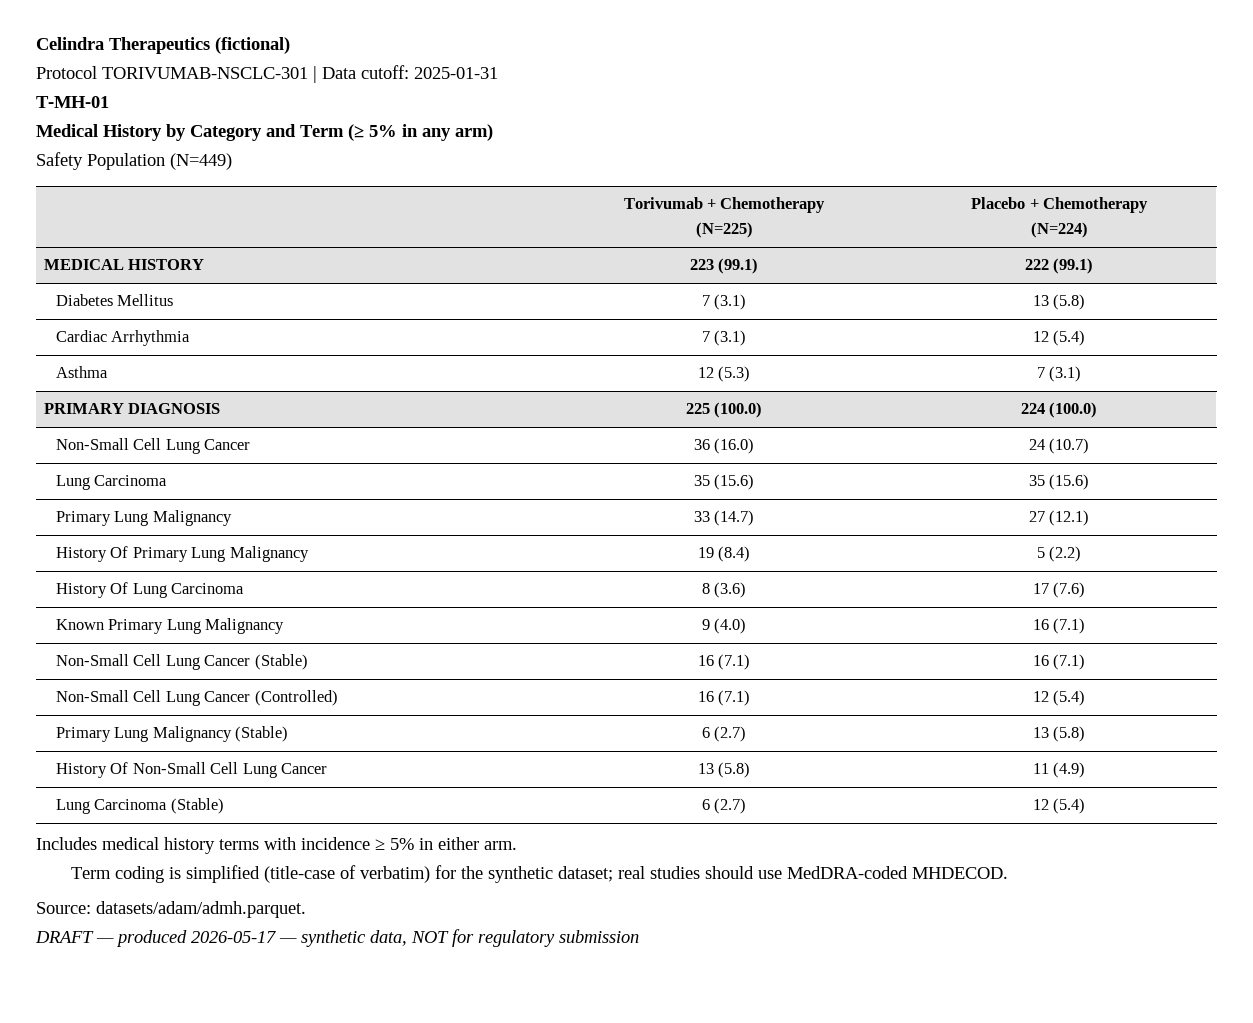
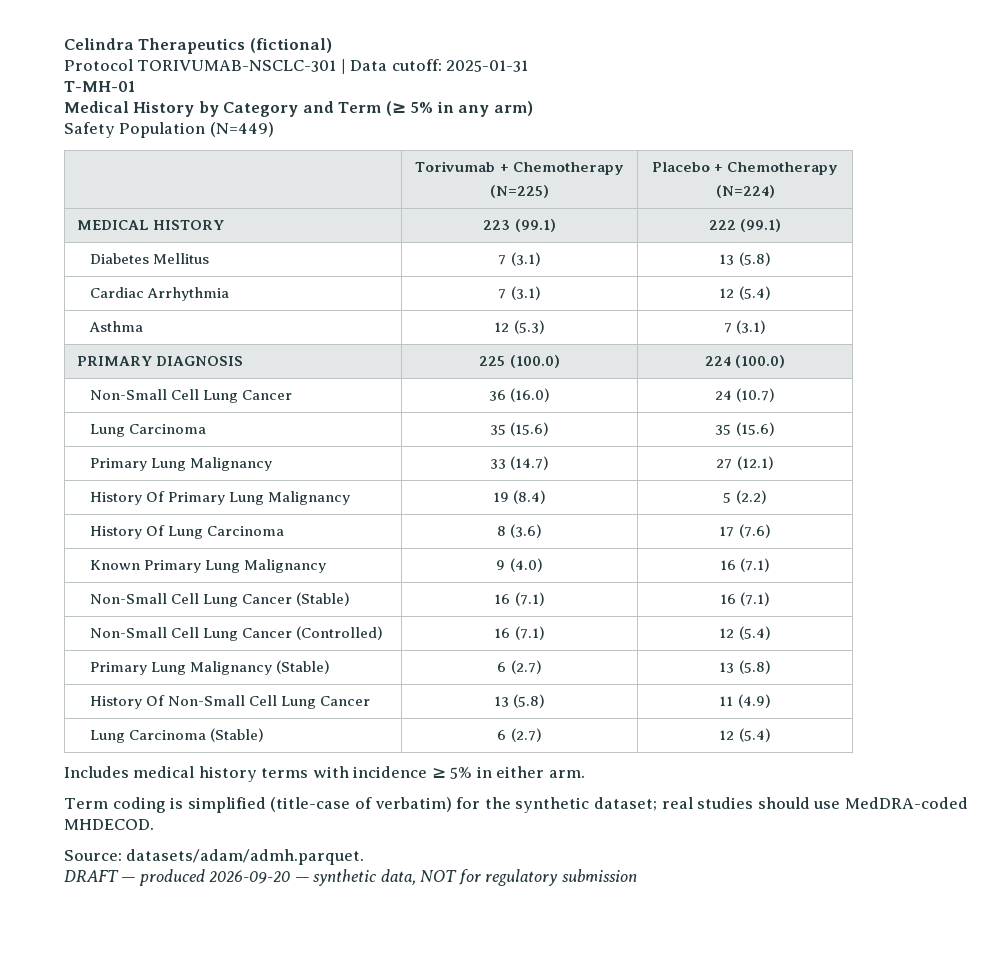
[191,931,276,943] 2026-05-17 -> [209,870,291,884] 2026-09-20

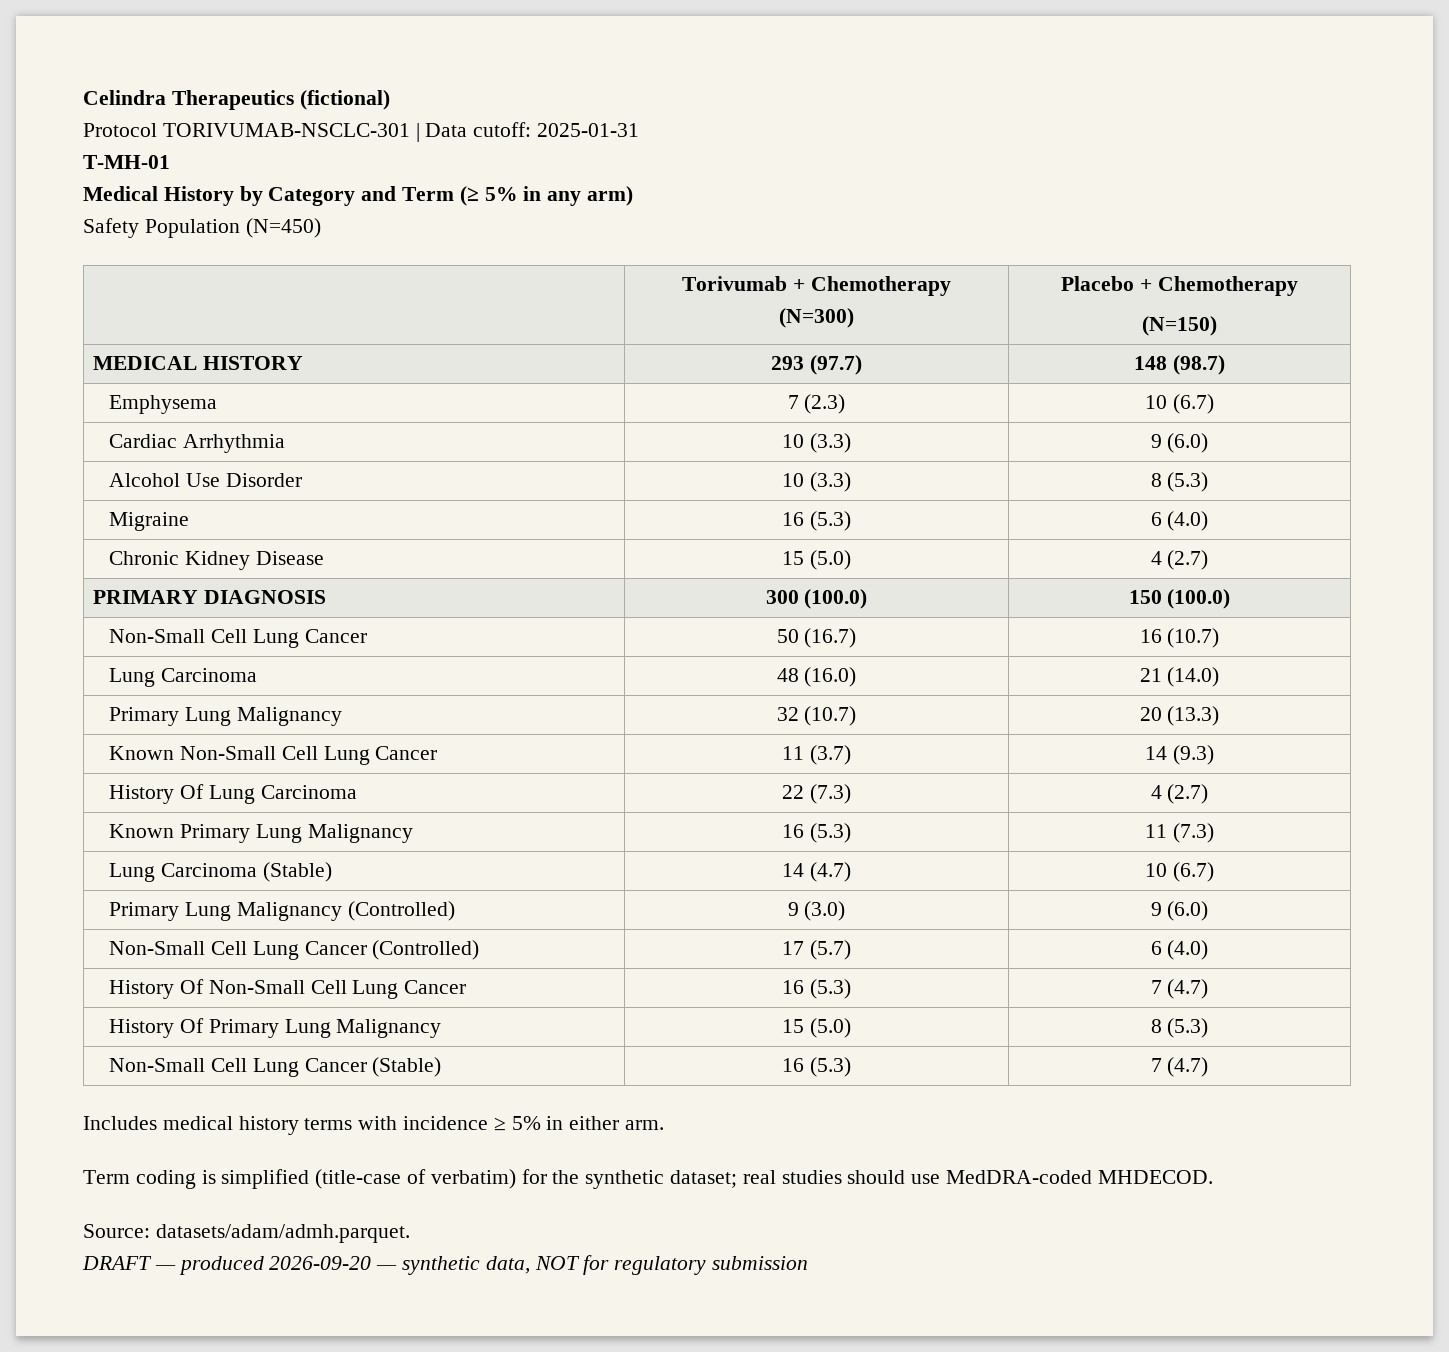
[209,122,274,137] (N=449) -> [245,218,321,238] (N=450)
[490,185,549,198] (N=225) -> [779,308,854,328] (N=300)
[715,185,775,198] (N=224) -> [1141,316,1217,336] (N=150)
[483,219,556,232] [708,219,782,232] [89,253,209,264] [498,252,541,266] [719,252,771,266] [89,287,229,301] [498,286,541,300] [719,286,771,300] [88,321,143,332] [494,320,545,334] [723,320,767,334] 223 (99.1) | 222 (99.1) // Diabetes Mellitus | 7 (3.1) | 13 (5.8) // Cardiac Arrhythmia | 7 (3.1) | 12 (5.4) // Asthma | 12 (5.3) | 7 (3.1) -> [771,355,862,375] [1134,355,1225,375] [109,395,218,414] [787,394,846,414] [1145,394,1214,414] [109,434,286,453] [782,433,851,453] [1150,433,1209,453] [109,473,302,487] [782,472,851,492] [1150,472,1209,492] [109,512,190,531] [782,511,851,531] [1150,511,1209,531] [109,551,324,570] [782,550,851,570] [1150,550,1209,570] 293 (97.7) | 148 (98.7) // Emphysema | 7 (2.3) | 10 (6.7) // Cardiac Arrhythmia | 10 (3.3) | 9 (6.0) // Alcohol Use Disorder | 10 (3.3) | 8 (5.3) // Migraine | 16 (5.3) | 6 (4.0) // Chronic Kidney Disease | 15 (5.0) | 4 (2.7)
[479,356,506,366] 225 -> [765,590,799,604] 300
[704,356,731,366] 224 -> [1128,590,1162,604] 150
[488,388,551,402] [714,390,732,400] 36 (16.0) | 24 -> [776,628,857,648] [1139,629,1162,643] 50 (16.7) | 16
[489,422,550,436] [715,422,775,436] [89,457,272,471] [489,456,550,470] [716,456,774,470] 35 (15.6) | 35 (15.6) // Primary Lung Malignancy | 33 (14.7) | 27 (12.1) -> [776,667,857,687] [1139,667,1220,687] [109,707,342,726] [776,706,857,726] [1139,706,1220,726] [109,746,438,765] [782,745,851,765] [1145,745,1214,765] [109,784,357,804] [782,784,851,804] [1150,784,1209,804] [109,824,413,843] [782,823,851,843] [1145,823,1214,843] [109,862,332,882] [782,862,851,882] [1145,862,1214,882] [109,901,455,921] [787,901,846,921] [1150,901,1209,921] [109,940,480,960] [782,940,851,960] [1150,940,1209,960] [109,979,467,999] [782,979,851,999] [1150,979,1209,999] 48 (16.0) | 21 (14.0) // Primary Lung Malignancy | 32 (10.7) | 20 (13.3) // Known Non-Small Cell Lung Cancer | 11 (3.7) | 14 (9.3) // History Of Lung Carcinoma | 22 (7.3) | 4 (2.7) // Known Primary Lung Malignancy | 16 (5.3) | 11 (7.3) // Lung Carcinoma (Stable) | 14 (4.7) | 10 (6.7) // Primary Lung Malignancy (Controlled) | 9 (3.0) | 9 (6.0) // Non-Small Cell Lung Cancer (Controlled) | 17 (5.7) | 6 (4.0) // History Of Non-Small Cell Lung Cancer | 16 (5.3) | 7 (4.7)
[492,490,547,504] [723,490,767,504] [89,525,284,539] [496,524,543,538] [719,524,771,538] [89,559,326,573] [496,558,543,572] [719,558,771,572] 19 (8.4) | 5 (2.2) // History Of Lung Carcinoma | 8 (3.6) | 17 (7.6) // Known Primary Lung Malignancy | 9 (4.0) | 16 (7.1) -> [782,1018,851,1038] [1150,1018,1209,1038] 15 (5.0) | 8 (5.3)
[514,592,545,606] [719,592,771,606] [89,626,384,641] [494,626,545,640] [719,626,771,640] [89,660,330,675] [497,660,542,674] [719,660,771,674] [89,695,371,709] [493,694,546,708] [719,694,771,708] [89,728,264,743] [497,728,542,742] [719,728,771,742] (7.1) | 16 (7.1) // Non-Small Cell Lung Cancer (Controlled) | 16 (7.1) | 12 (5.4) // Primary Lung Malignancy (Stable) | 6 (2.7) | 13 (5.8) // History Of Non-Small Cell Lung Cancer | 13 (5.8) | 11 (4.9) // Lung Carcinoma (Stable) | 6 (2.7) | 12 (5.4) -> [809,1057,851,1077] [1150,1057,1209,1077] (5.3) | 7 (4.7)

